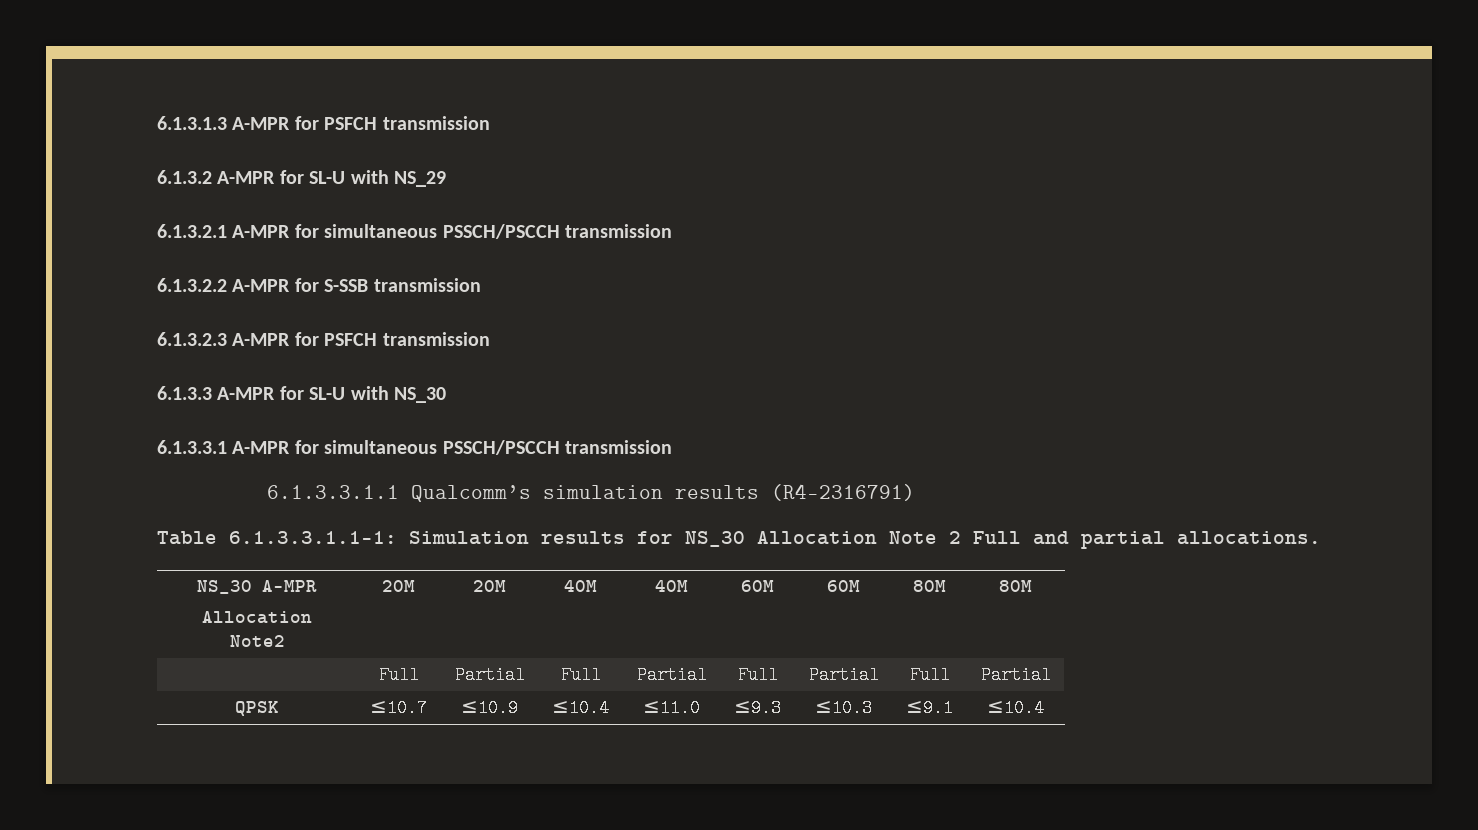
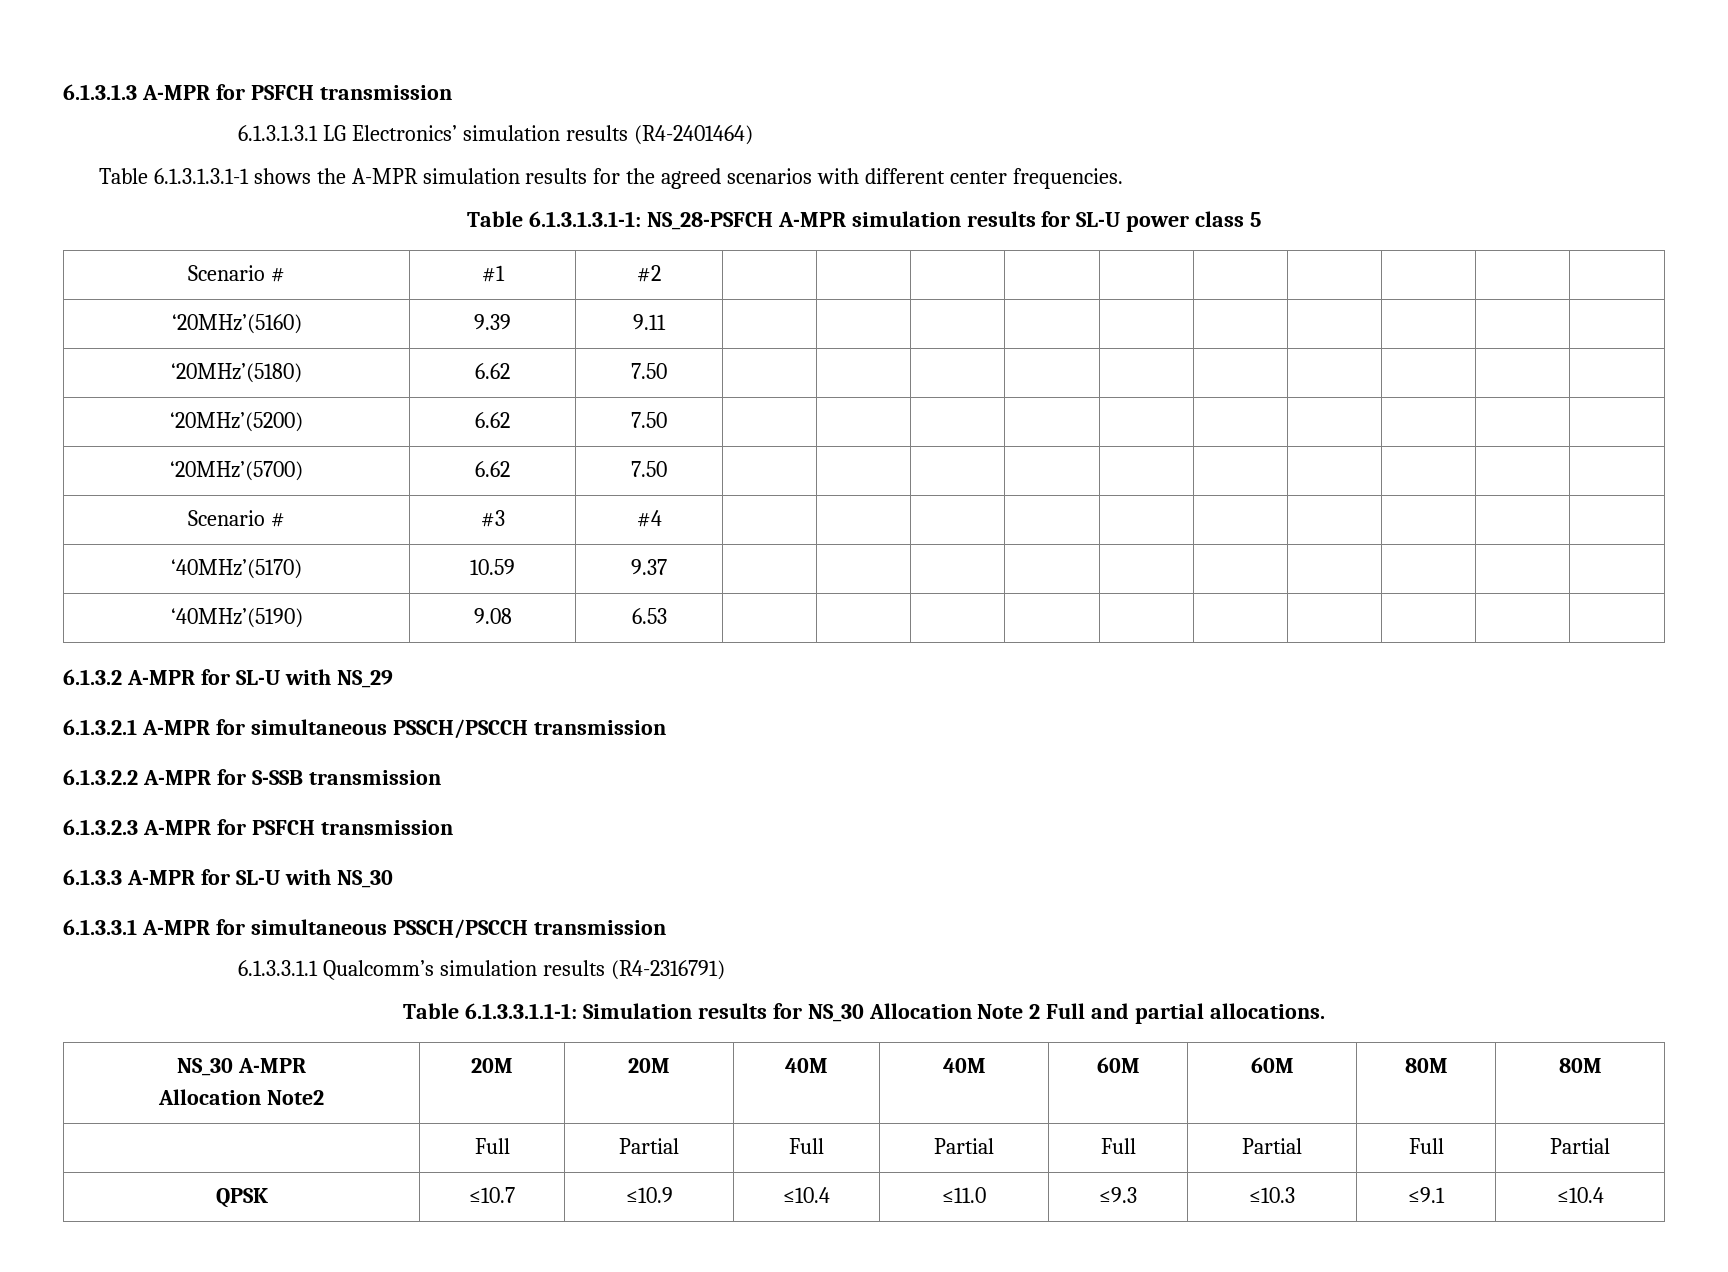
(490, 123) none -> [237,125,753,145] [98,168,1123,189] [466,211,1262,232] [188,265,285,282] [481,265,505,282] [637,265,661,282] [171,314,302,334] [474,314,511,330] [633,314,666,330] [171,363,302,383] [475,363,510,379] [631,363,667,379] [170,412,303,432] [475,412,510,428] [631,412,667,428] [170,461,303,481] [475,461,510,477] [631,461,667,477] [188,510,285,527] [480,510,505,527] [636,510,662,527] [171,559,302,579] [470,559,515,575] [631,559,667,575] [170,608,303,628] [473,608,512,624] [631,608,667,624] // 6.1.3.1.3.1 LG Electronics’ simulation results (R4-2401464) // Table 6.1.3.1.3.1-1 shows the A-MPR simulation results for the agreed scenarios with different center frequencies. // Table 6.1.3.1.3.1-1: NS_28-PSFCH A-MPR simulation results for SL-U power class 5 // Scenario # | #1 | #2 | | | | | | | | | | // ‘20MHz’(5160) | 9.39 | 9.11 | | | | | | | | | | // ‘20MHz’(5180) | 6.62 | 7.50 | | | | | | | | | | // ‘20MHz’(5200) | 6.62 | 7.50 | | | | | | | | | | // ‘20MHz’(5700) | 6.62 | 7.50 | | | | | | | | | | // Scenario # | #3 | #4 | | | | | | | | | | // ‘40MHz’(5170) | 10.59 | 9.37 | | | | | | | | | | // ‘40MHz’(5190) | 9.08 | 6.53 | | | | | | | | | |

